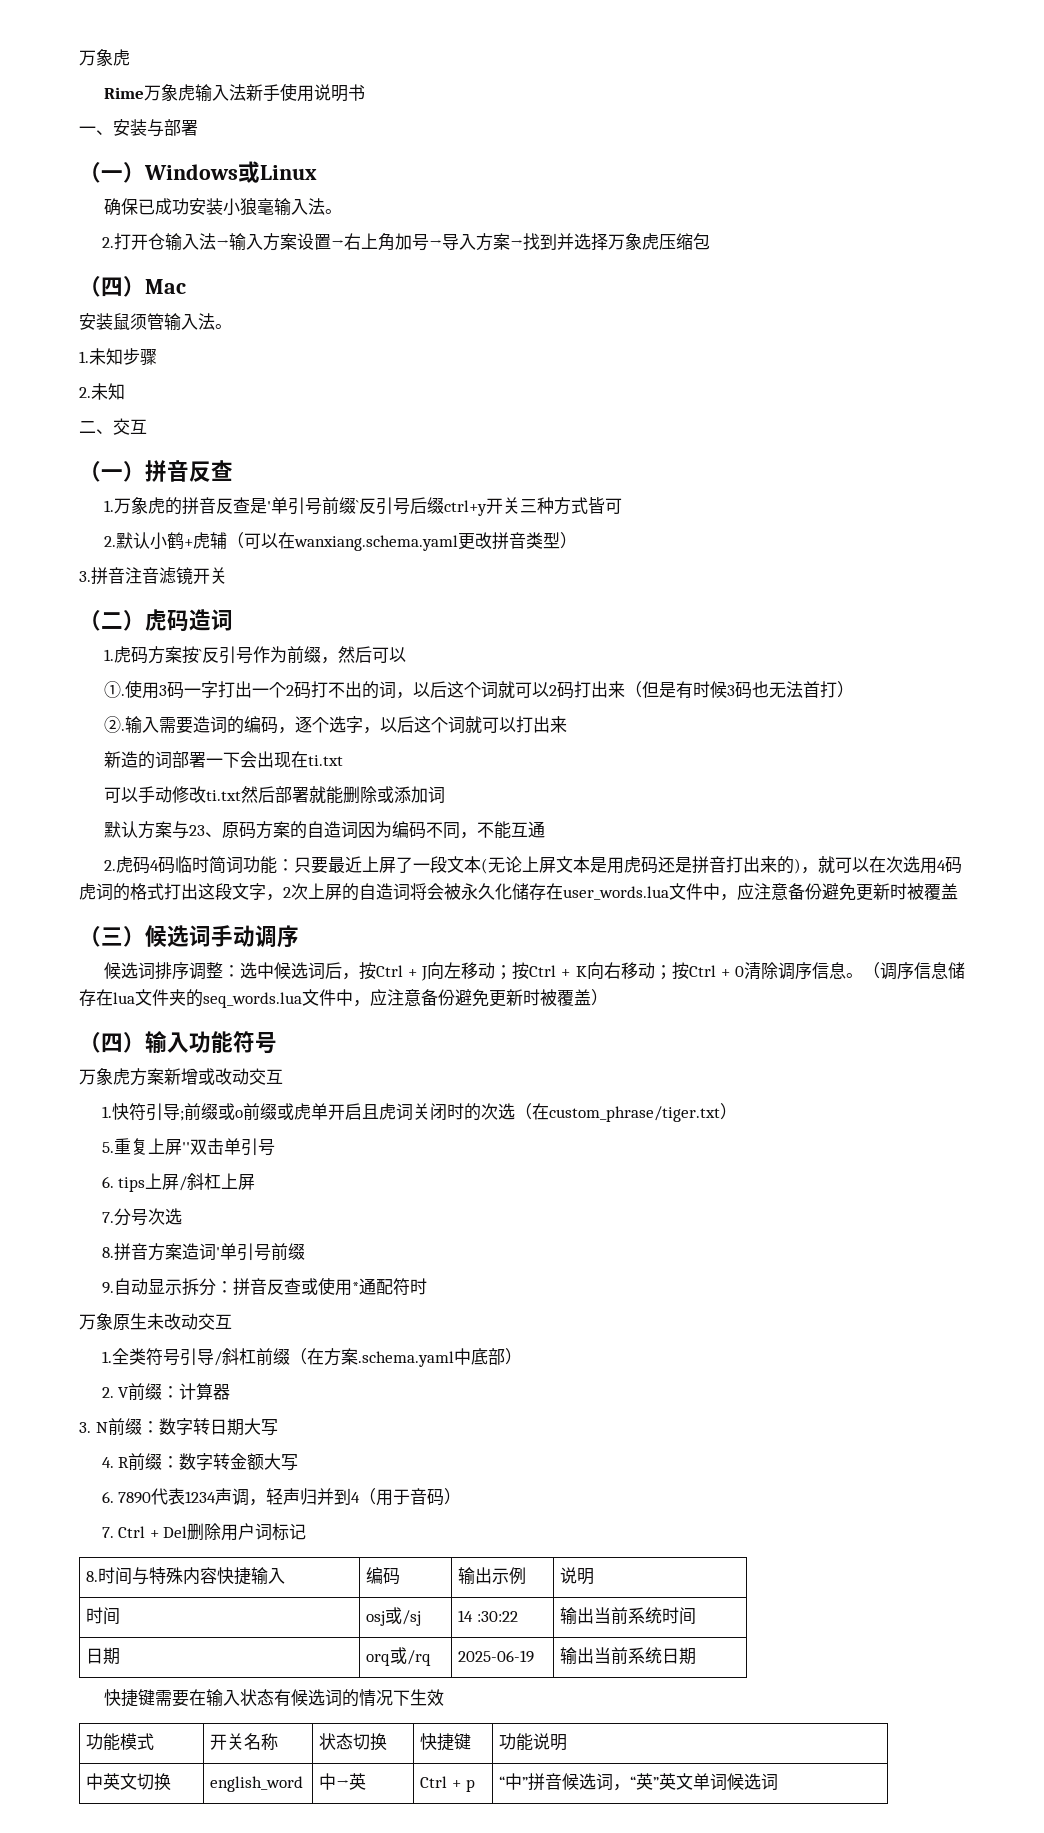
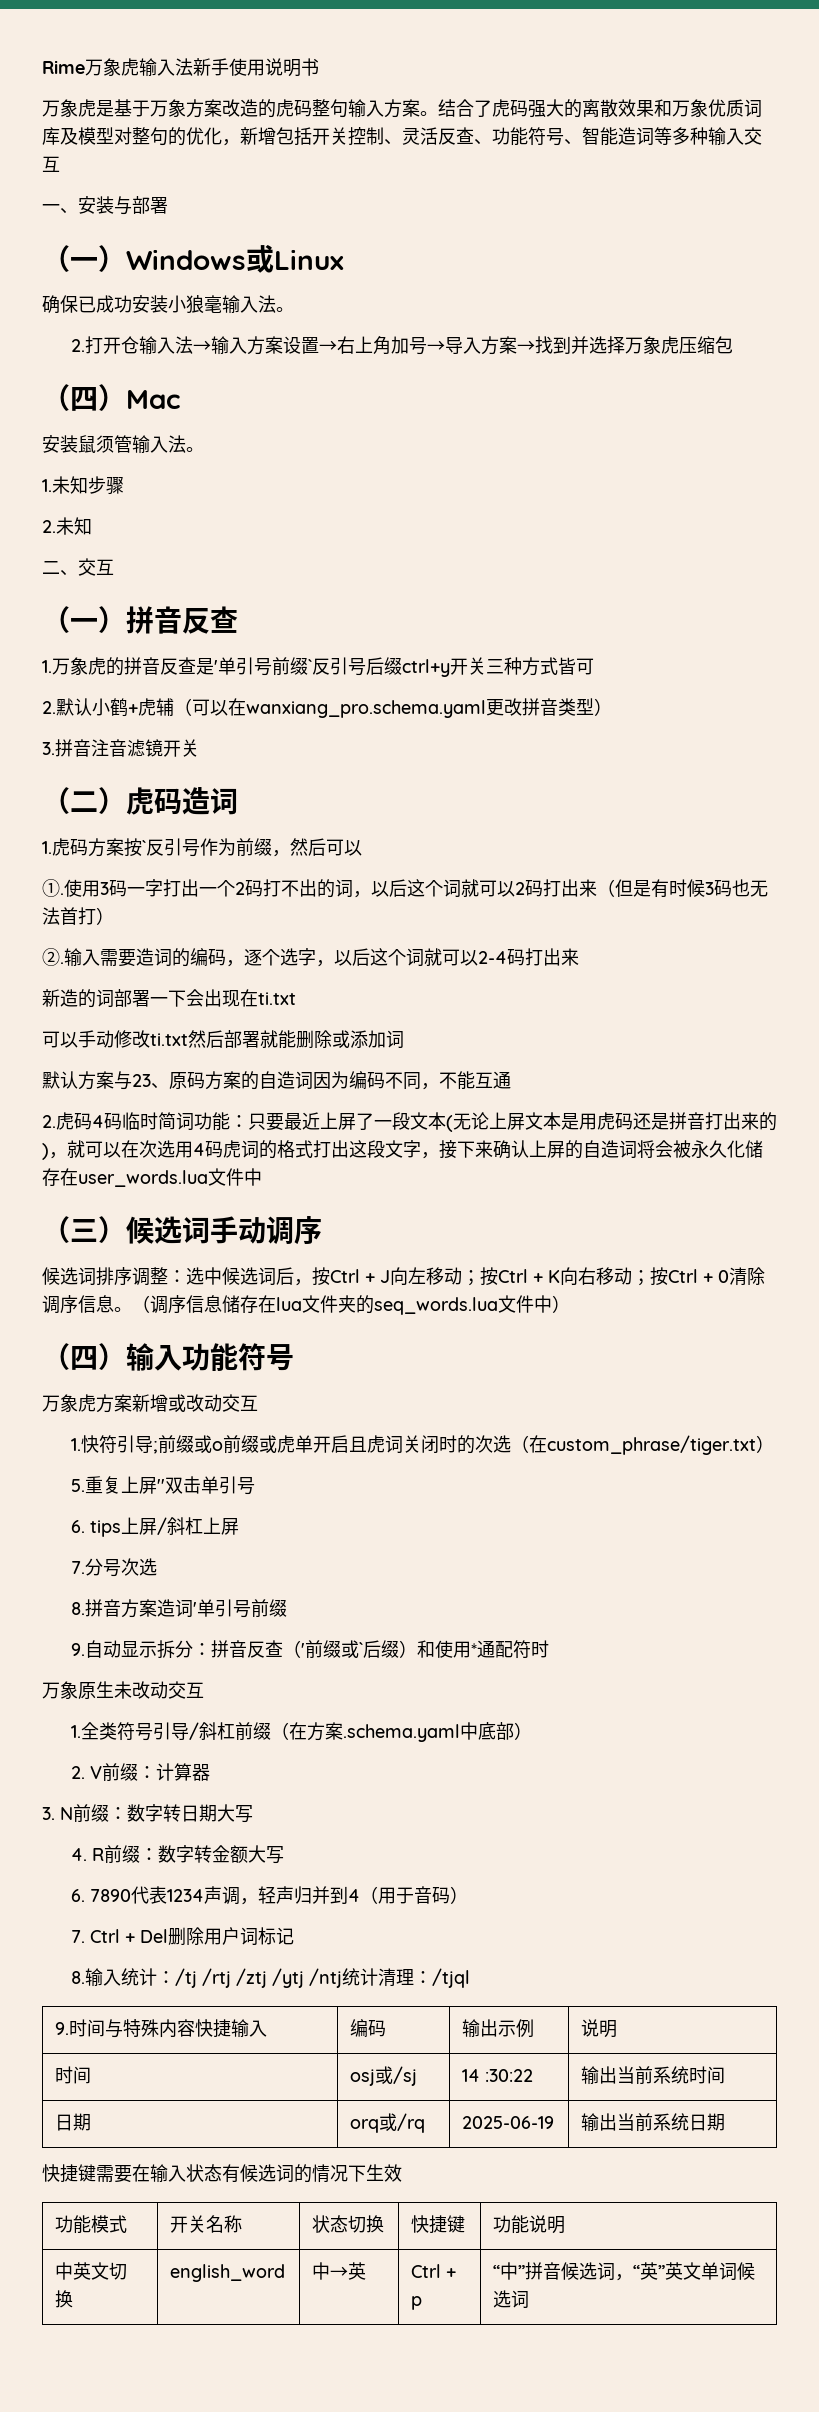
[79,49,130,66] 万象虎 // -> (42, 67) none
(365, 92) none -> [42,99,762,118] [42,127,762,146] [42,156,60,172] // 万象虎是基于万象方案改造的虎码整句输入方案。结合了虎码强大的离散效果和万象优质词库及模型对整句的优化，新增包括开关控制、灵活反查、功能符号、智能造词等多种输入交互
[293,535,458,551] wanxiang.schema.yaml -> [246,700,486,718] wanxiang_pro.schema.yaml
(516, 724) none -> [478,949,525,966] 2-4码
[283,883,308,900] 2次 -> [439,1140,529,1159] 接下来确认
[720,883,958,901] ，应注意备份避免更新时被覆盖 -> (262, 1177) none
[353,989,591,1007] ，应注意备份避免更新时被覆盖 -> (552, 1304) none
[300,1278,318,1295] 或 -> [283,1640,436,1658] （'前缀或`后缀）和
[86,1571,99,1582] // 8. -> [71,1968,471,1988] [55,2022,70,2035] // 8.输入统计：/tj /rtj /ztj /ytj /ntj统计清理：/tjql // 9.

